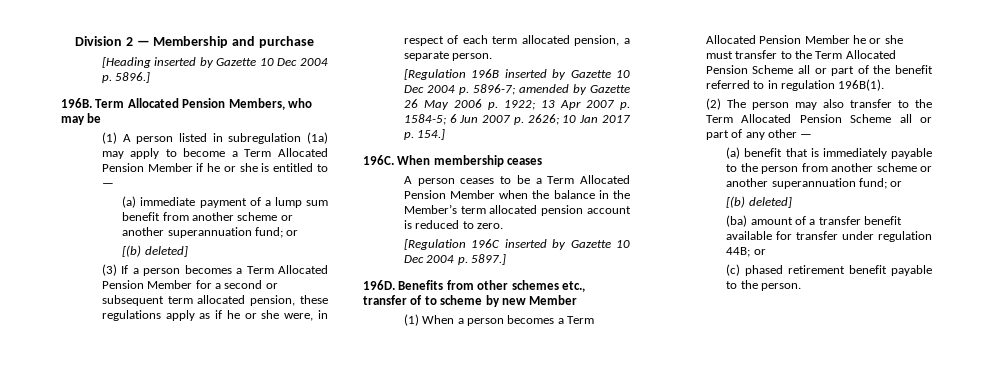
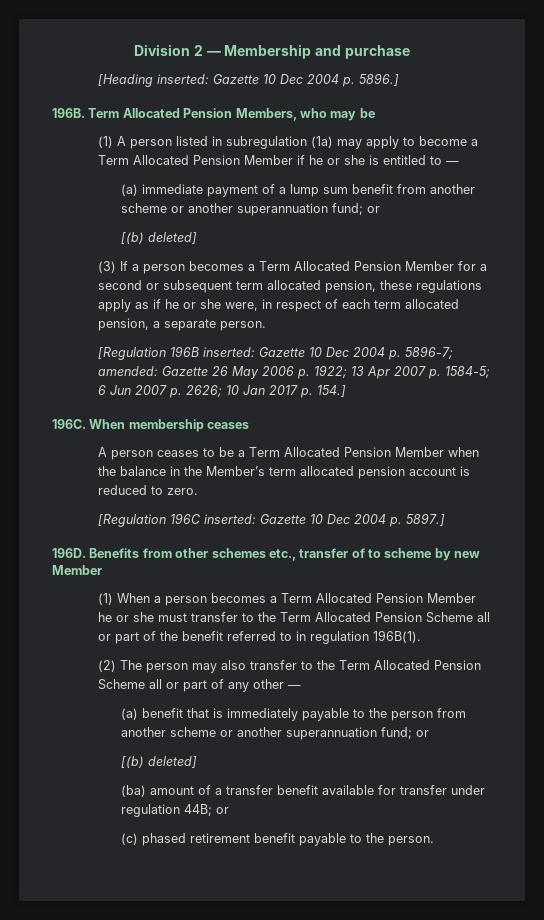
[154,57,214,68] inserted by -> [157,74,210,84] inserted:
[504,69,567,80] inserted by -> [203,347,256,357] inserted:
[518,84,587,95] amended by -> [98,366,159,376] amended:
[504,239,567,250] inserted by -> [204,514,257,524] inserted:

